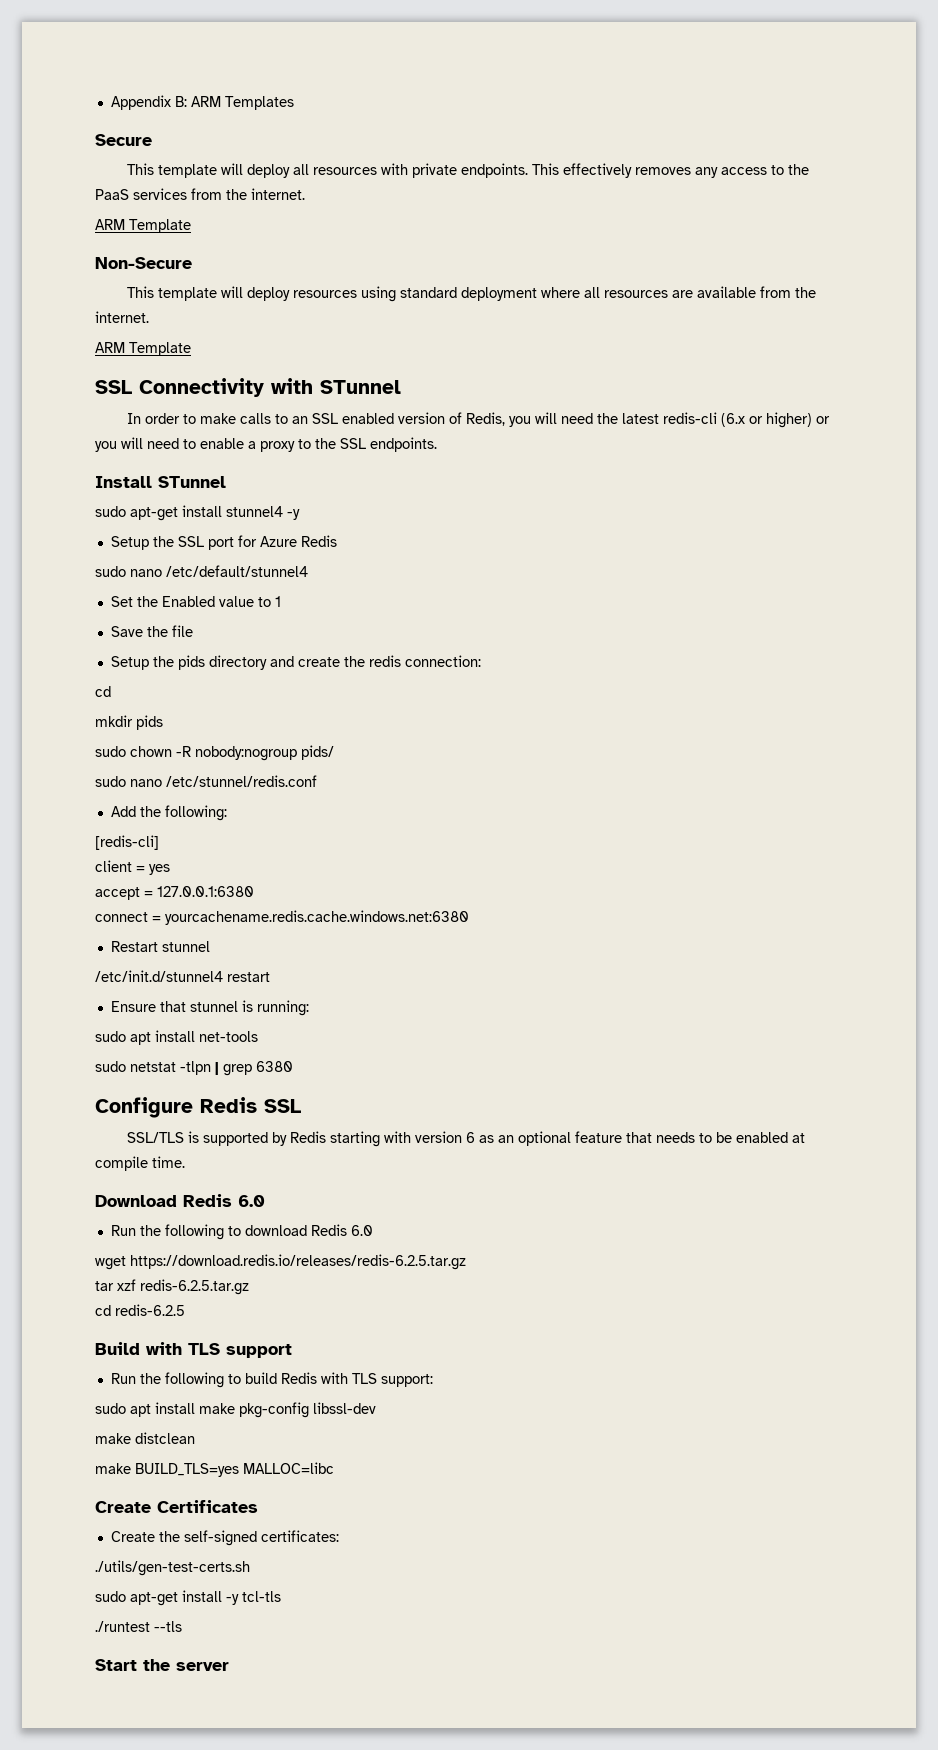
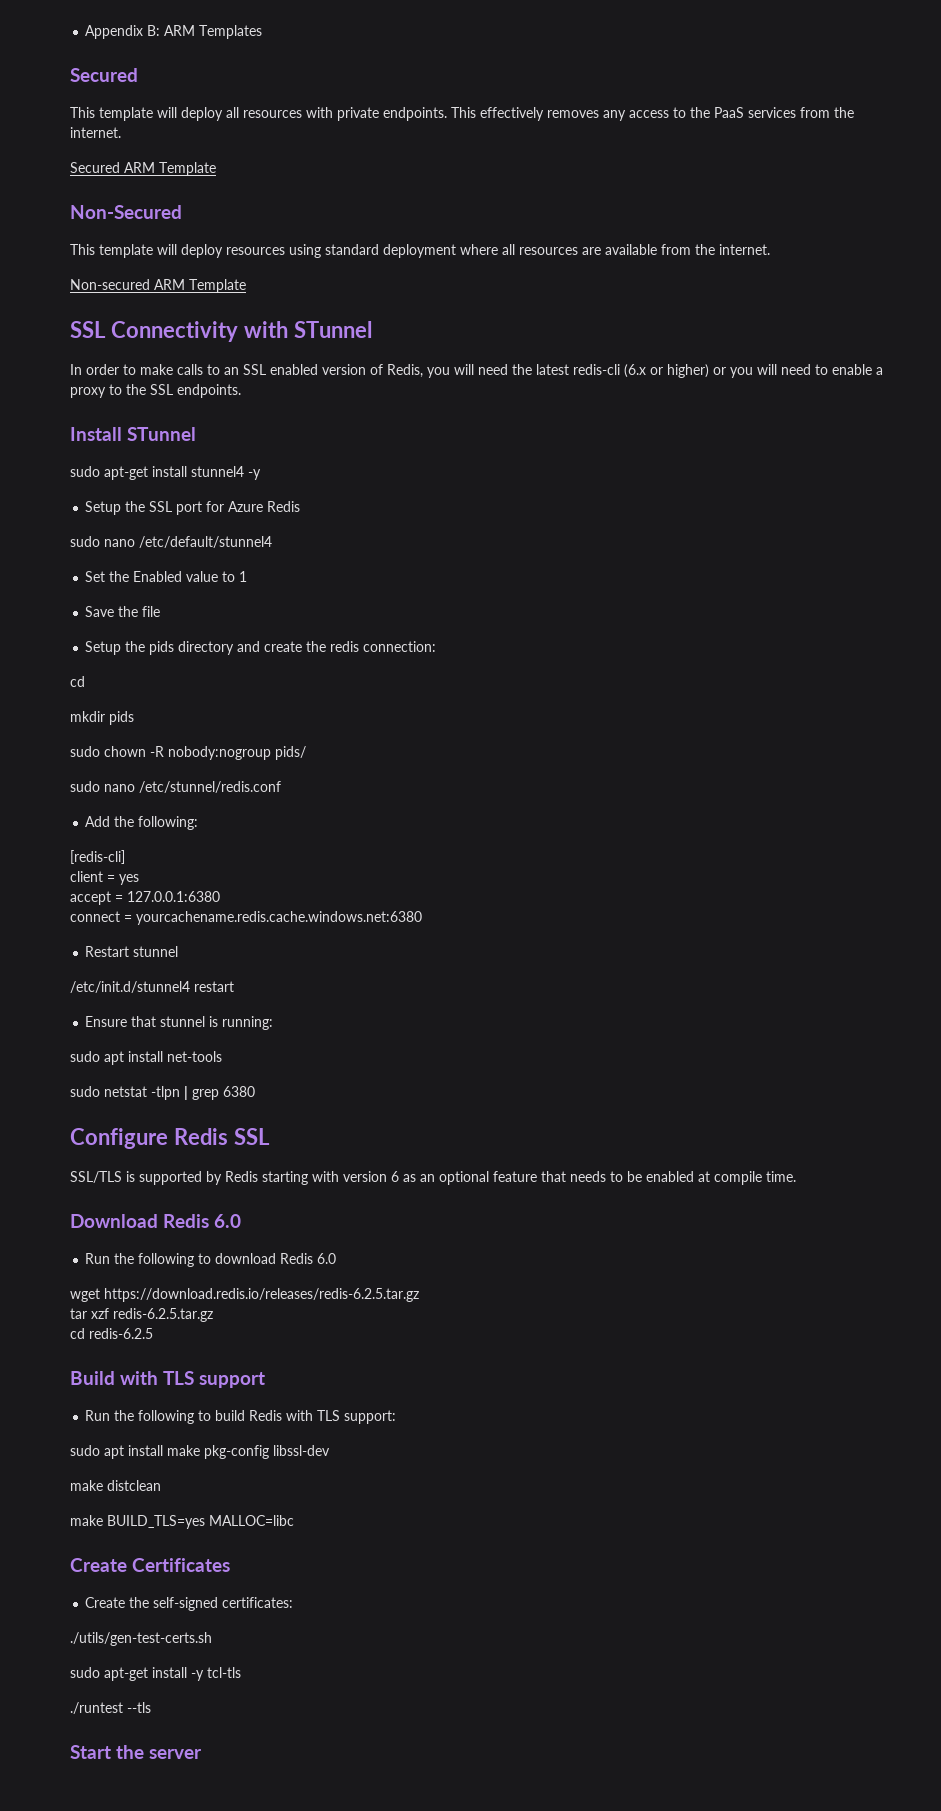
[95,134,152,146] Secure -> [70,68,138,82] Secured
[95,219,191,233] [95,257,192,269] ARM Template // Non-Secure -> [70,162,216,176] [70,205,182,219] Secured ARM Template // Non-Secured
(149, 317) none -> [70,279,150,290] Non-secured

